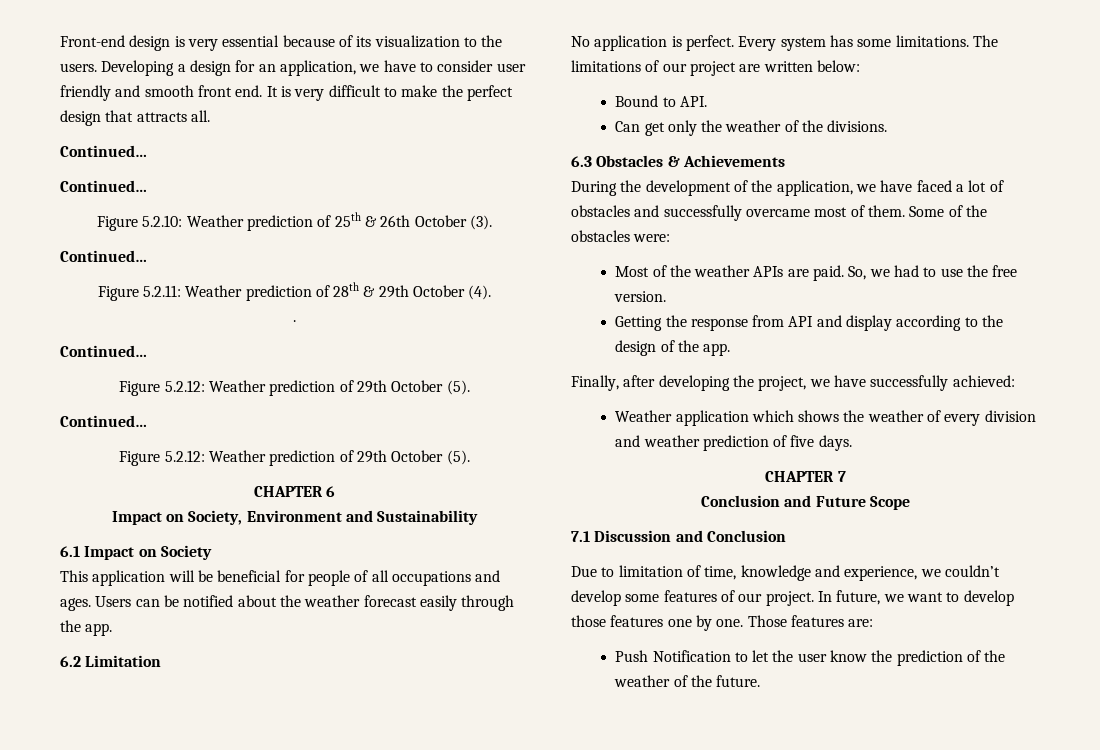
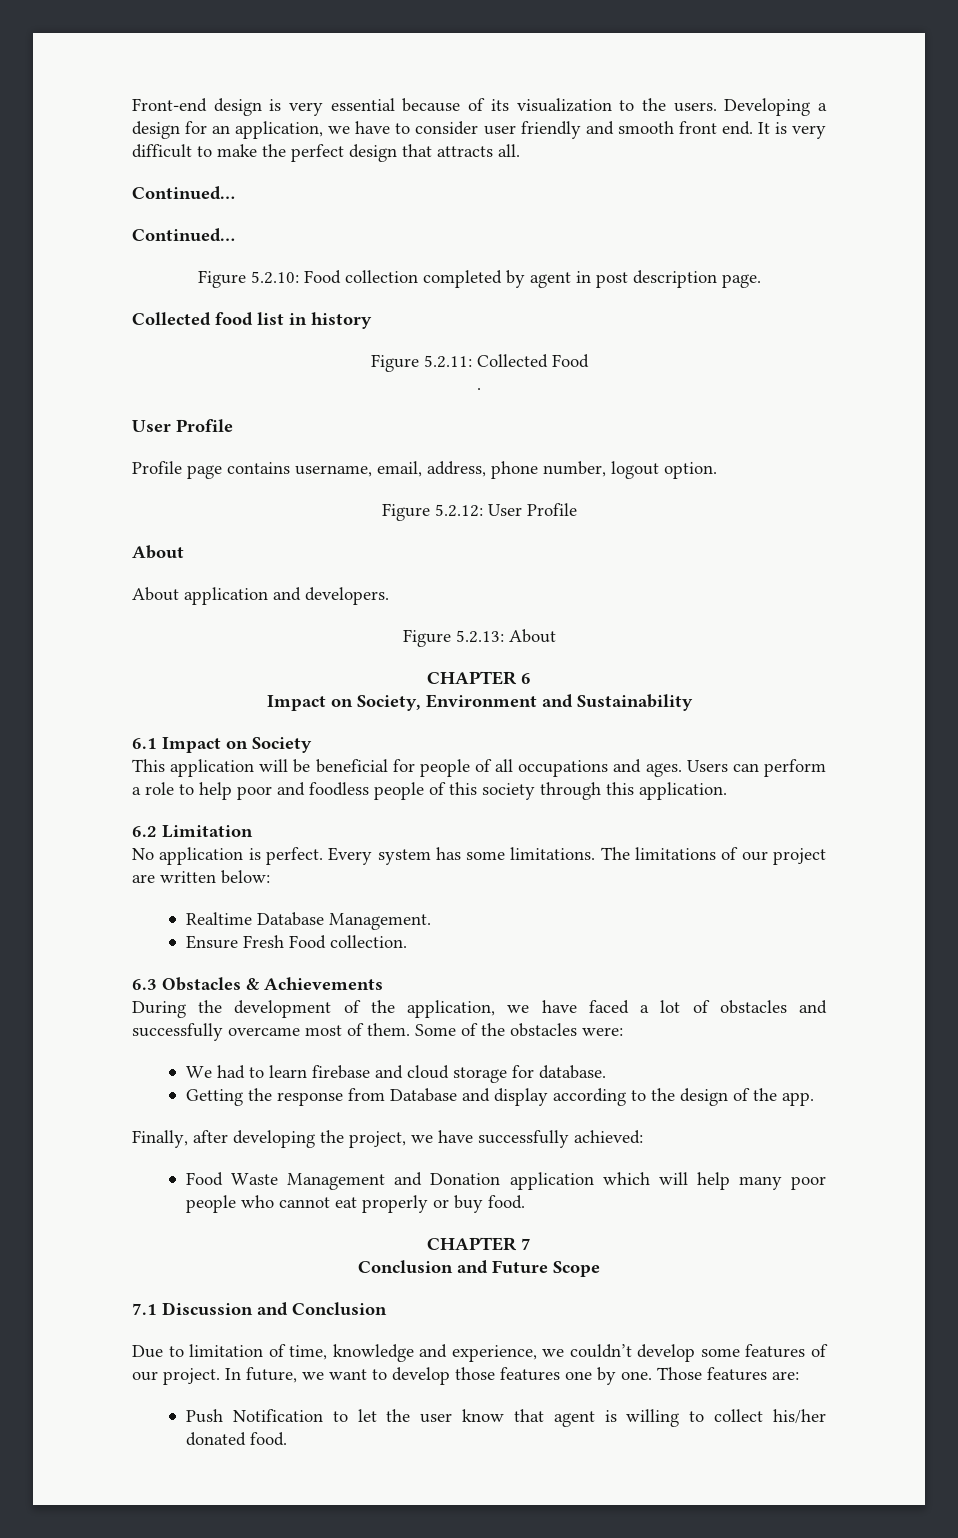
[186,212,492,231] [60,250,147,262] [97,282,492,301] [293,320,296,322] [60,345,147,357] [119,380,470,396] [60,415,147,427] [119,450,470,466] Weather prediction of 25th & 26th October (3). // Continued… // Figure 5.2.11: Weather prediction of 28th & 29th October (4). // . // Continued… // Figure 5.2.12: Weather prediction of 29th October (5). // Continued… // Figure 5.2.12: Weather prediction of 29th October (5). -> [303,270,761,288] [132,312,372,329] [370,354,589,372] [477,388,481,390] [132,419,233,432] [132,461,717,479] [381,503,577,521] [132,545,184,559] [132,587,389,605] [402,629,556,647] Food collection completed by agent in post description page. // Collected food list in history // Figure 5.2.11: Collected Food // . // User Profile // Profile page contains username, email, address, phone number, logout option. // Figure 5.2.12: User Profile // About // About application and developers. // Figure 5.2.13: About
[163,595,515,611] [60,620,113,636] be notified about the weather forecast easily through the app. -> [764,759,826,777] [132,782,727,800] perform a role to help poor and foodless people of this society through this application.
[615,95,707,107] [615,120,888,136] Bound to API. // Can get only the weather of the divisions. -> [186,912,432,930] [186,935,408,949] Realtime Database Management. // Ensure Fresh Food collection.
[615,265,1018,281] [614,291,667,302] Most of the weather APIs are paid. So, we had to use the free version. -> [186,1065,607,1083] We had to learn firebase and cloud storage for database.
[788,316,814,327] API -> [390,1088,458,1102] Database
[615,410,1036,426] [615,435,852,451] Weather application which shows the weather of every division and weather prediction of five days. -> [186,1172,826,1190] [186,1195,526,1213] Food Waste Management and Donation application which will help many poor people who cannot eat properly or buy food.
[871,650,1006,666] [614,675,761,687] the prediction of the weather of the future. -> [513,1409,826,1427] [186,1432,288,1446] that agent is willing to collect his/her donated food.

